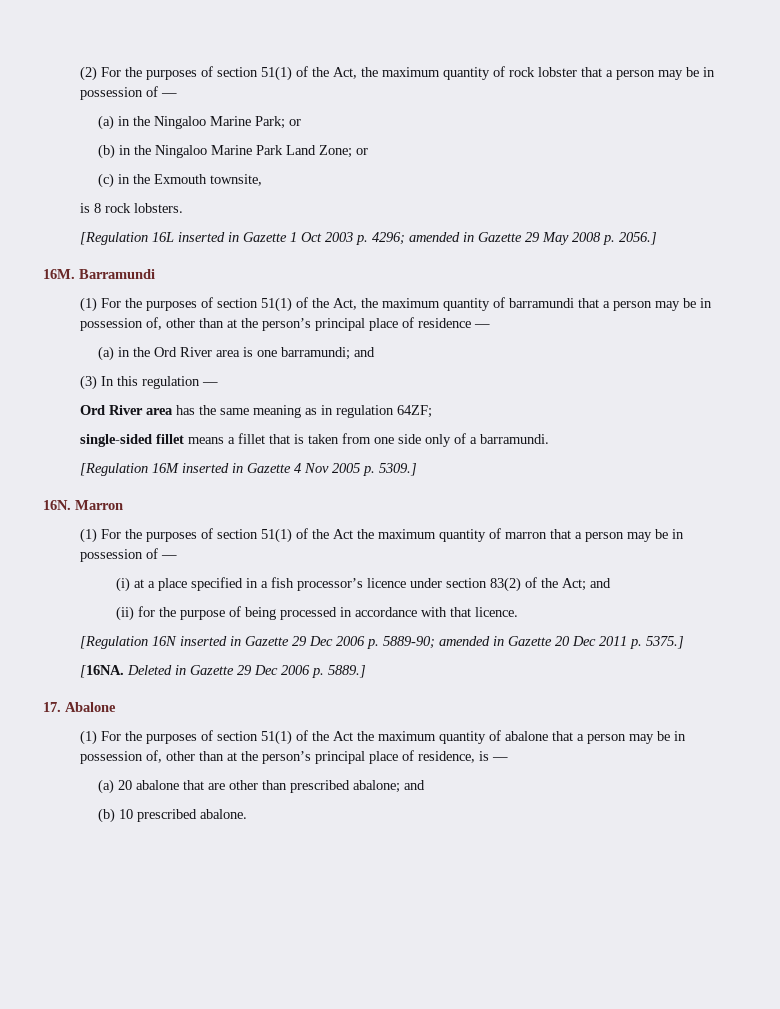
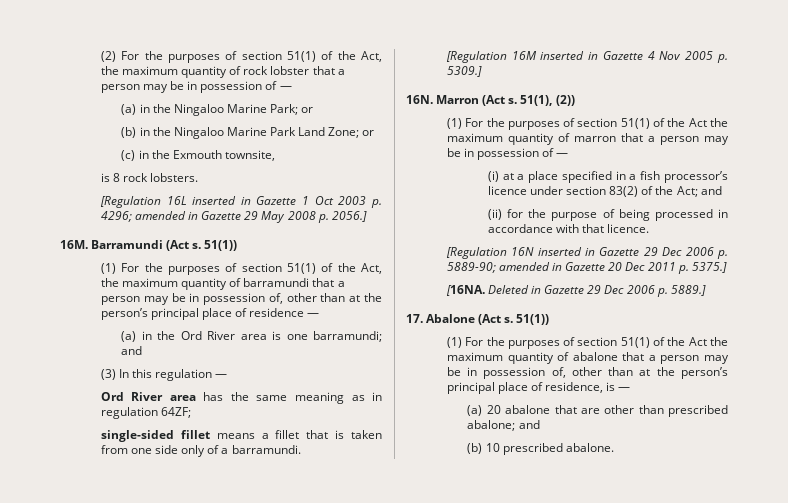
(155, 274) none -> [166,240,238,251] (Act s. 51(1))
(123, 505) none -> [482,95,575,106] (Act s. 51(1), (2))
(116, 707) none -> [478,314,550,325] (Act s. 51(1))

